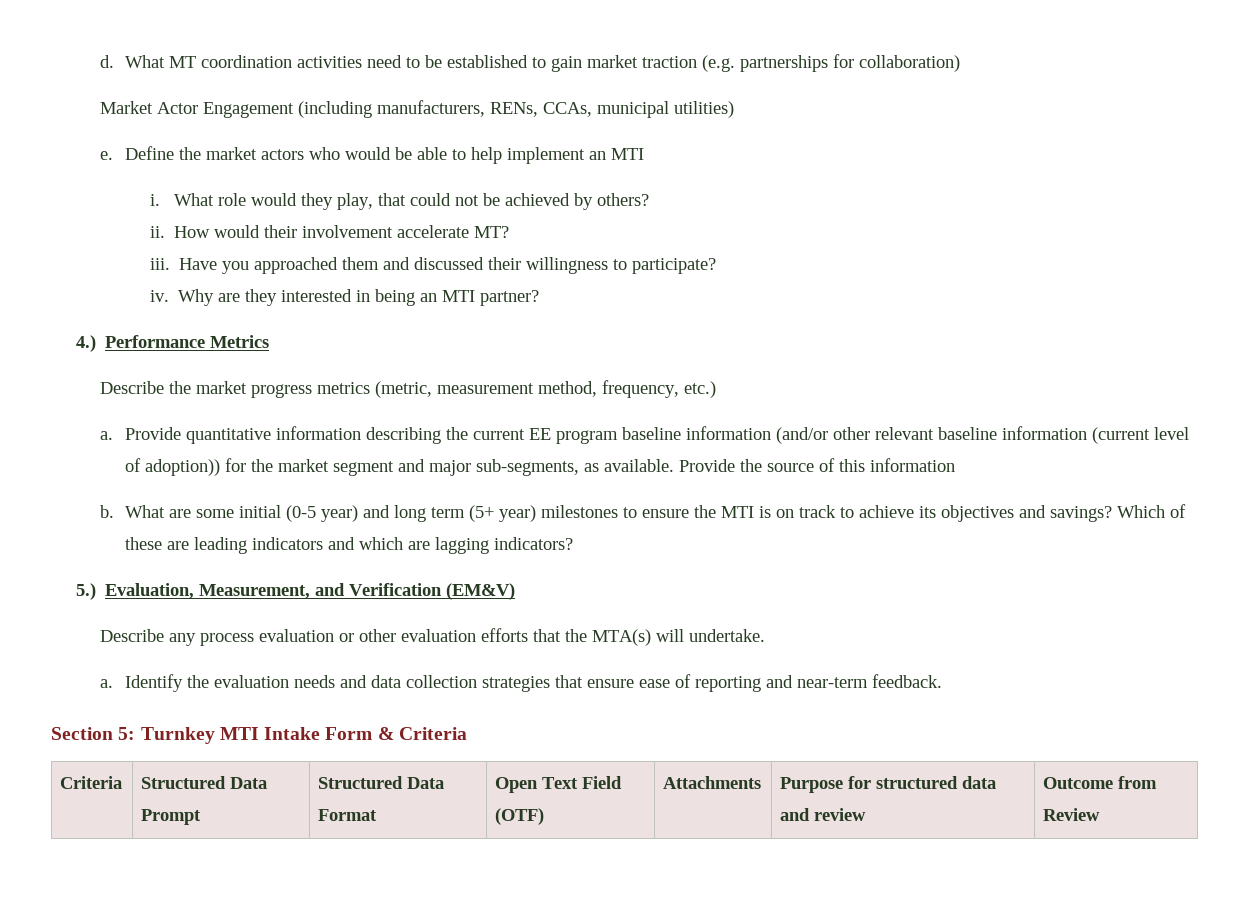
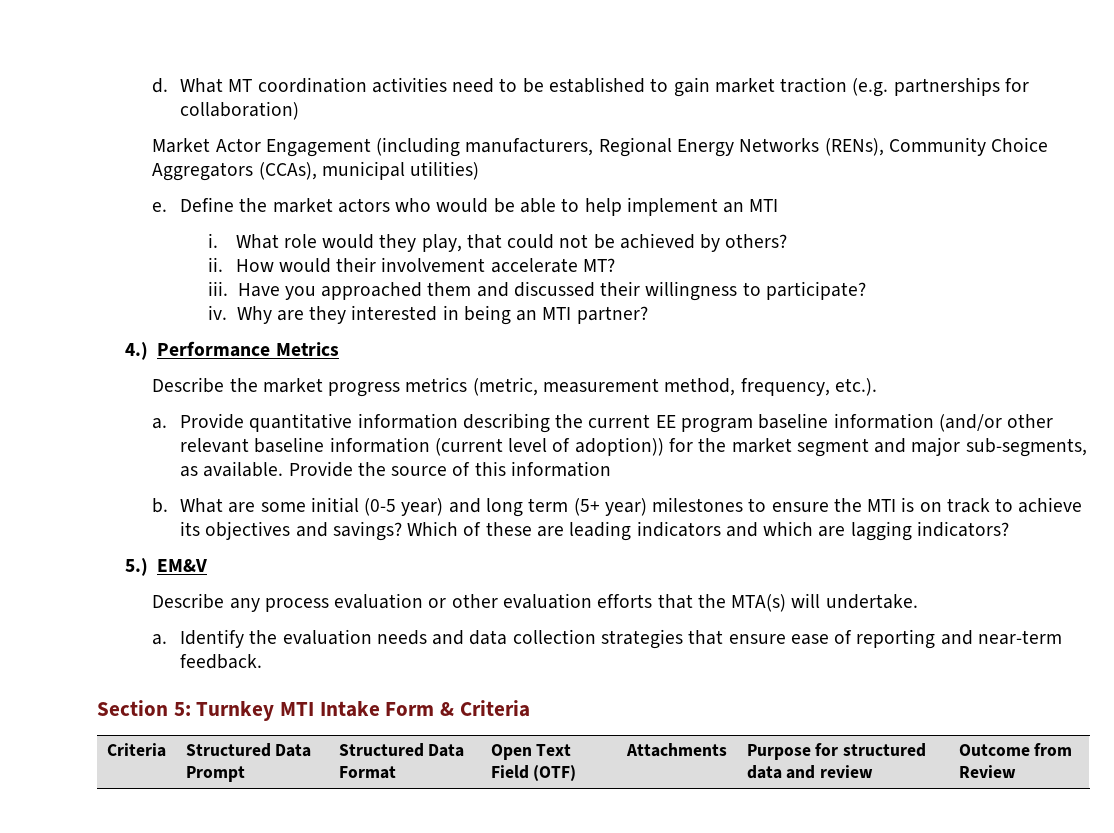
[490,102,593,117] RENs, CCAs, -> [598,137,1049,157] [152,162,317,181] Regional Energy Networks (RENs), Community Choice Aggregators (CCAs),
[684,381,717,398] etc.) -> [834,378,877,396] etc.).
[104,583,515,600] Evaluation, Measurement, and Verification (EM&V) -> [157,559,208,572] EM&V

